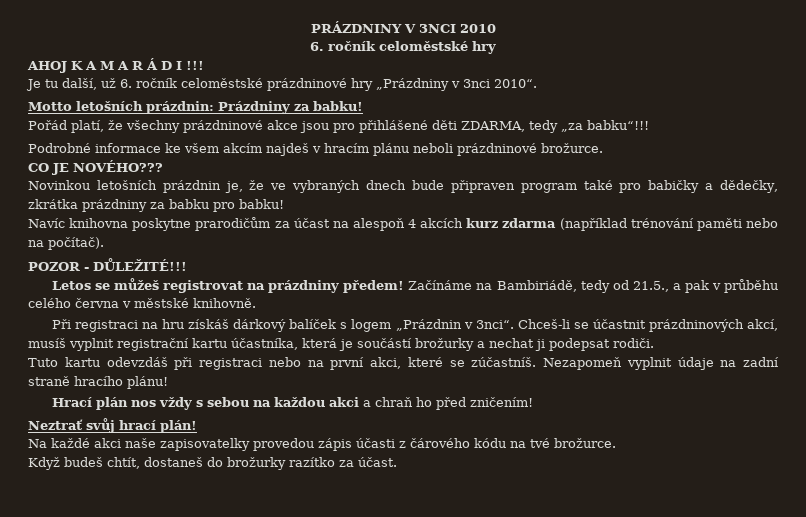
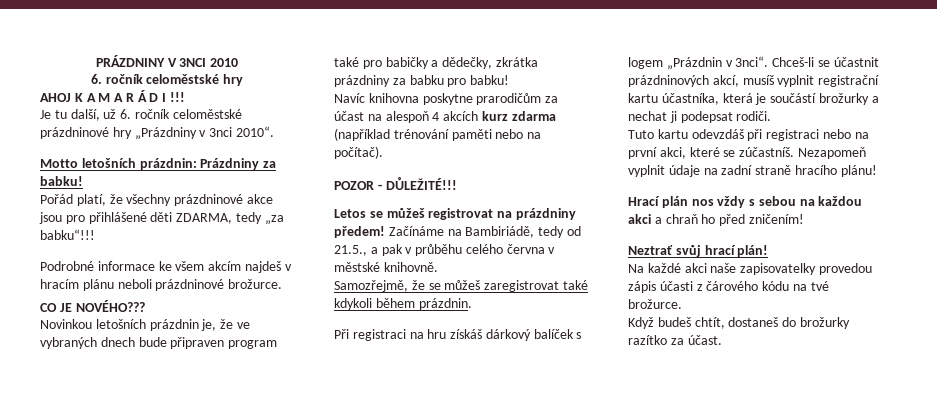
(256, 303) none -> [334,280,588,292] [334,298,472,310] // Samozřejmě, že se můžeš zaregistrovat také kdykoli během prázdnin.

